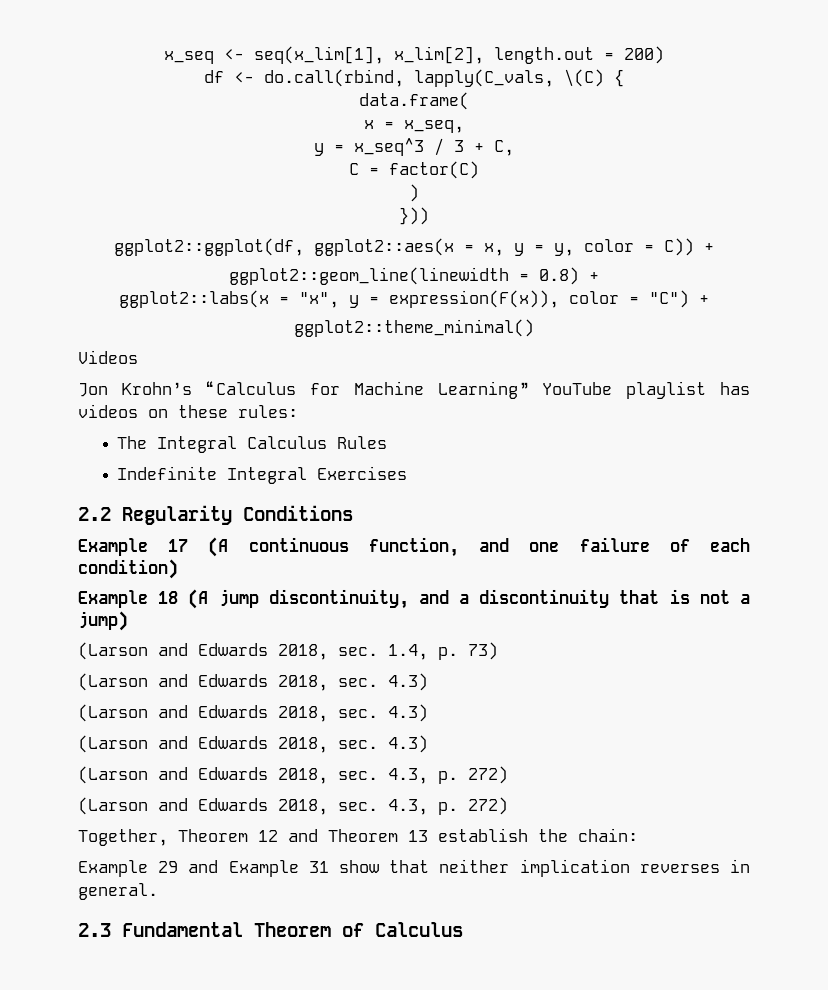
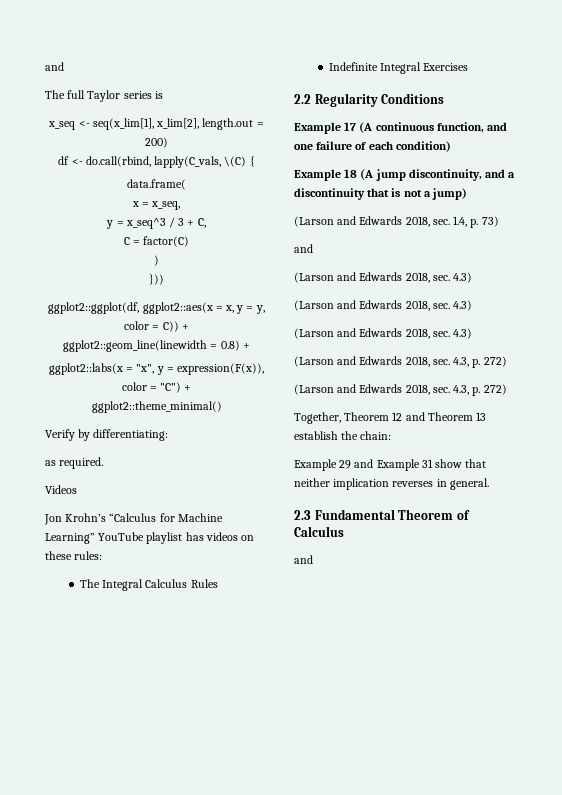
(164, 57) none -> [45,62,64,71] [45,90,163,102] and // The full Taylor series is //
(534, 328) none -> [45,429,169,441] [45,457,104,469] // Verify by differentiating: // as required.
(498, 651) none -> [294,244,313,253] // and
(463, 929) none -> [294,555,313,564] // and

